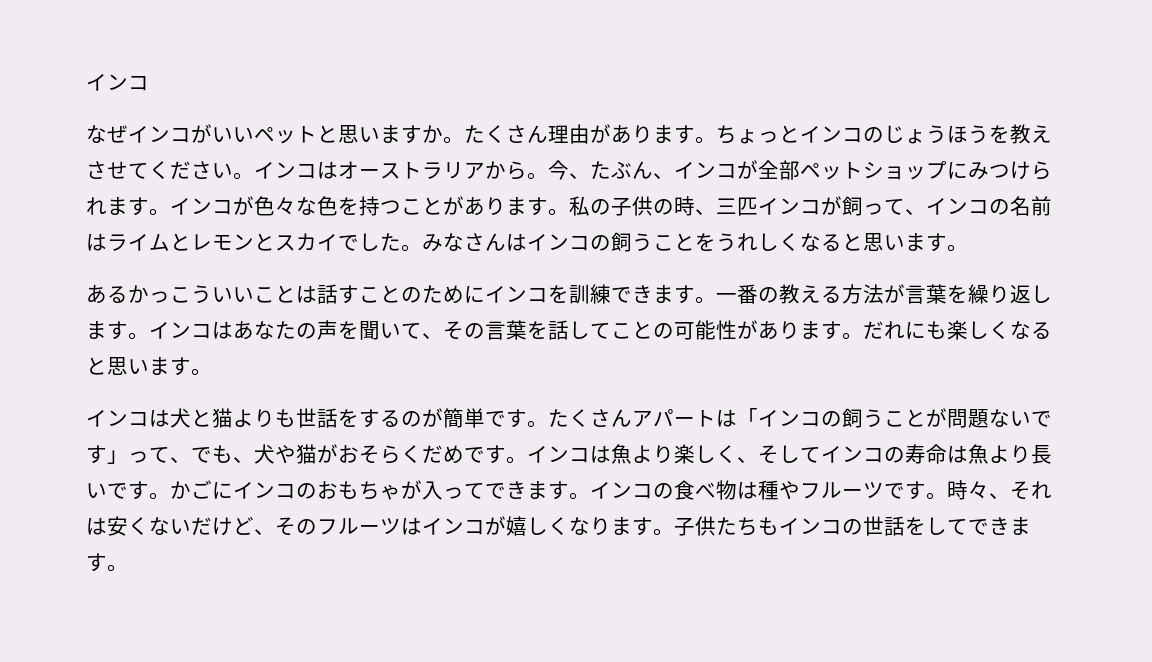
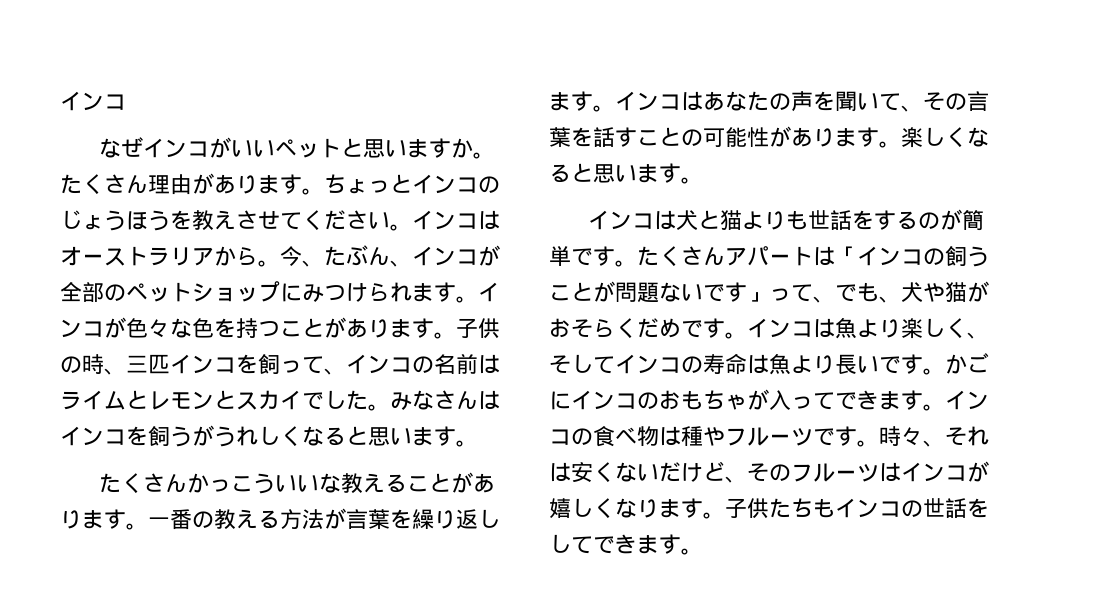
(800, 170) none -> [104,284,126,301] の
[569,196,611,216] 私の -> (456, 335) none
[821,196,842,215] が -> [236,354,258,374] を
[590,232,716,252] の飼うことを -> [126,425,214,447] を飼うが
[86,285,128,304] ある -> [99,473,188,494] たくさん
[254,284,653,304] ことは話すことのためにインコを訓練でき -> [319,472,496,494] [60,510,82,529] な教えることがあり
[569,321,611,339] して -> [615,127,637,147] す
[863,321,947,339] だれにも -> (901, 144) none

